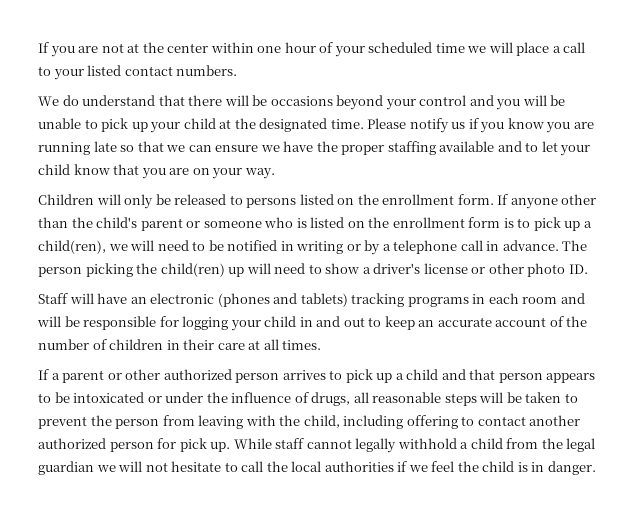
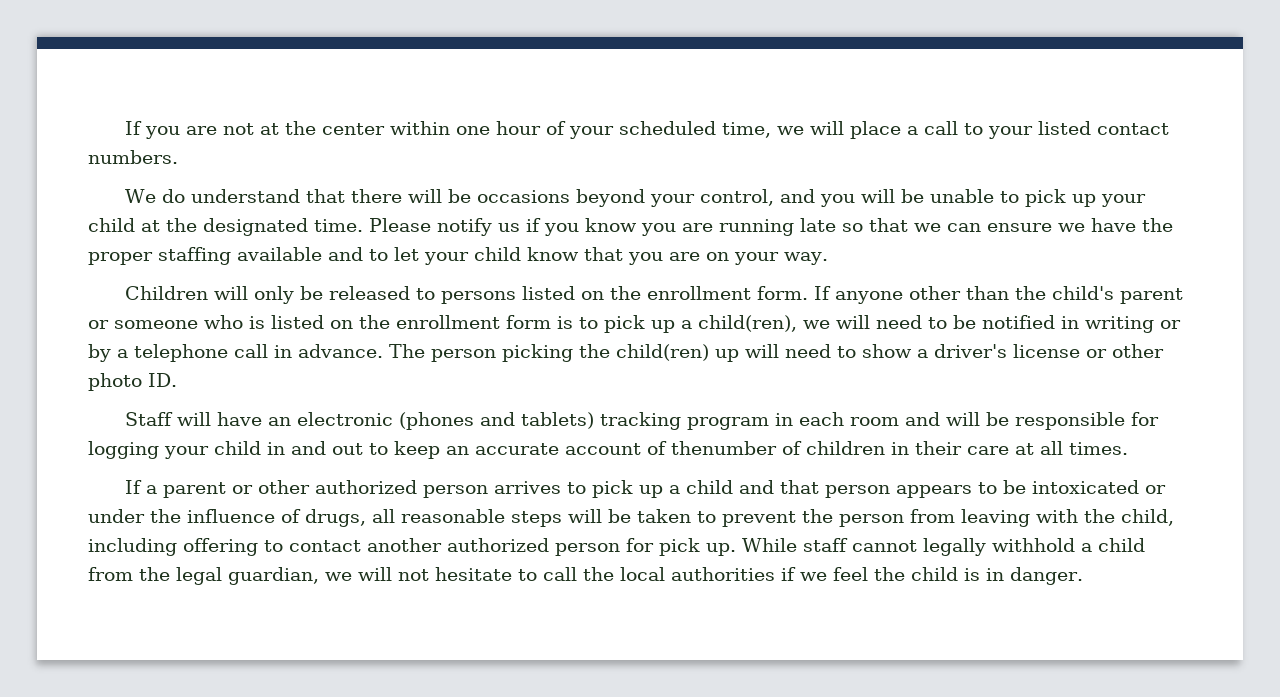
[435,43,465,53] time -> [722,122,772,138] time,
[419,95,467,106] control -> [700,189,775,206] control,
[407,297,469,307] programs -> [687,417,770,430] program
[566,316,588,327] [38,339,89,350] the number -> [671,441,777,455] thenumber
[38,461,94,475] guardian -> [228,567,319,585] guardian,

